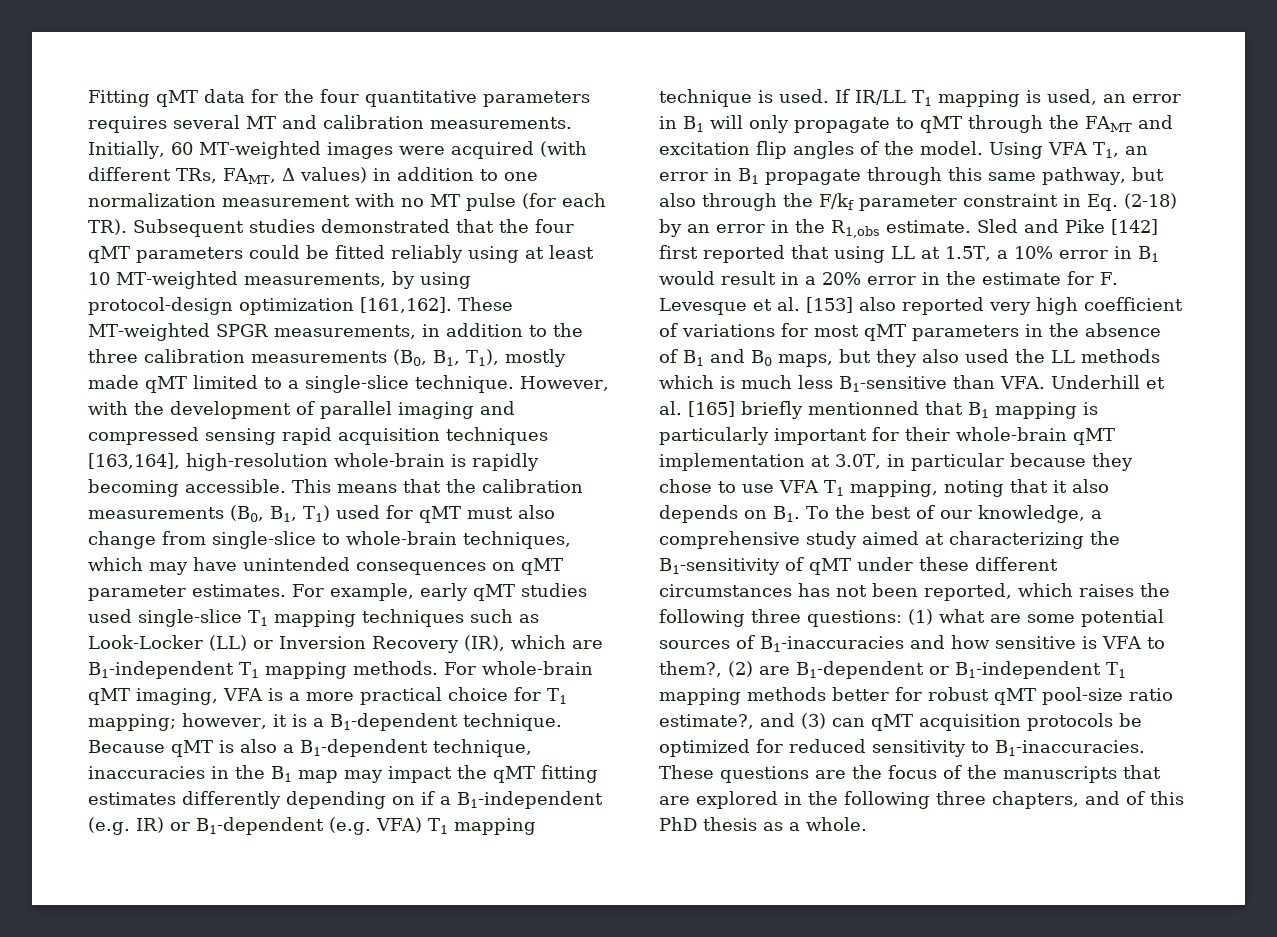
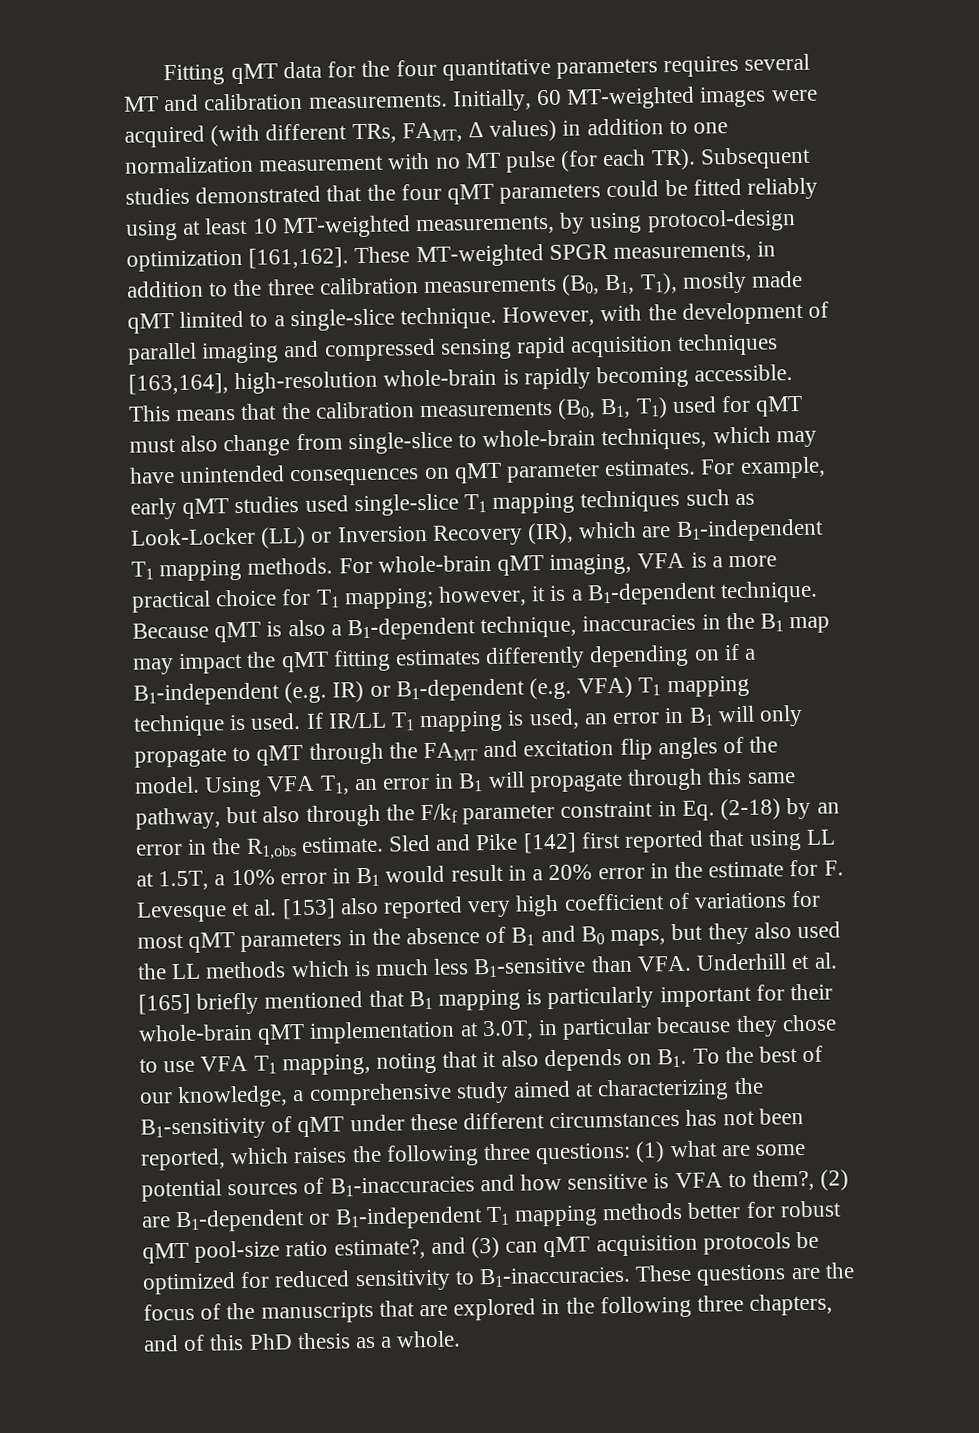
(759, 176) none -> [487,771,525,789] will
[808,401,919,415] mentionned -> [264,991,364,1009] mentioned

